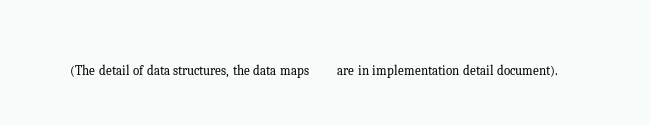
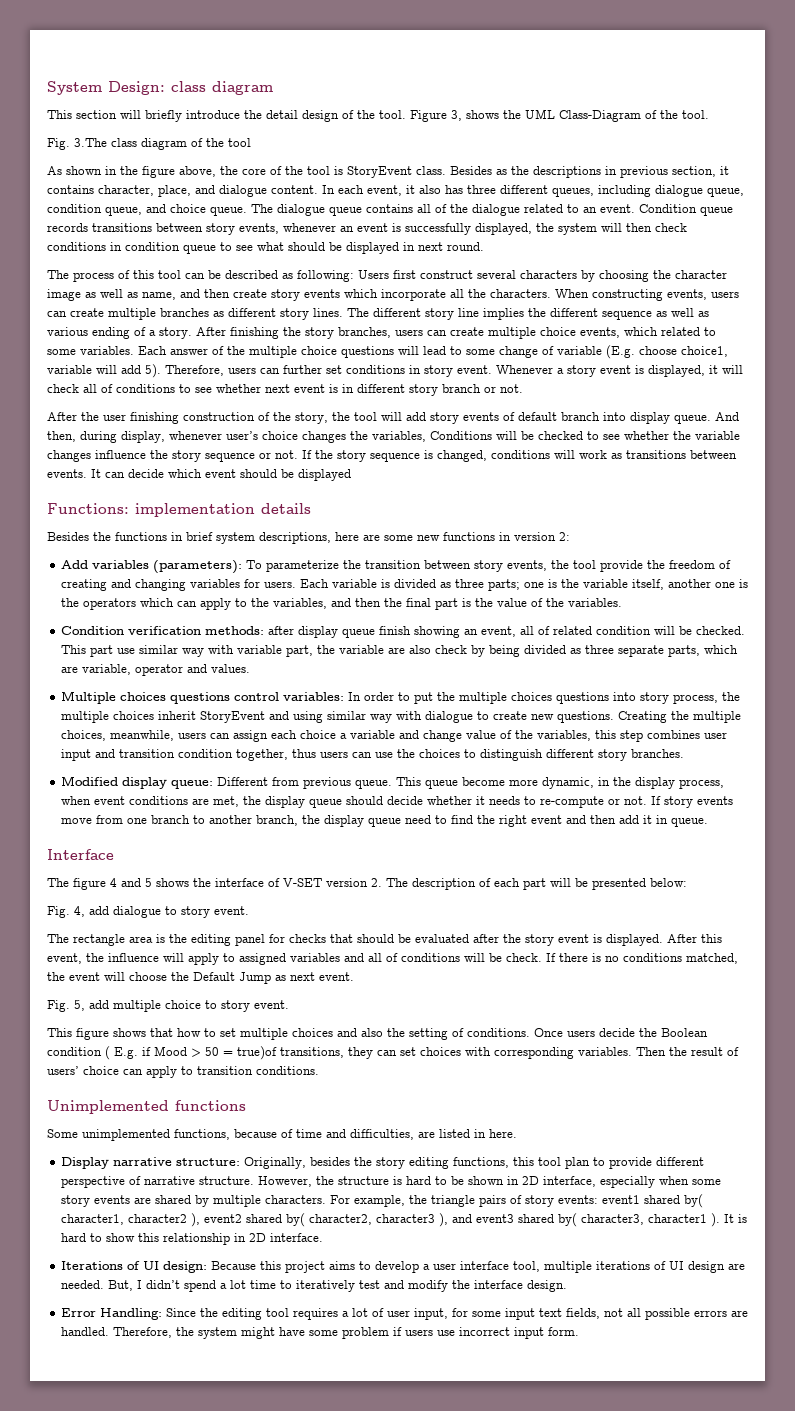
[70,64,559,78] (The detail of data structures, the data maps are in implementation detail document). -> [47,81,273,95] [47,109,709,122] [47,138,251,150] [47,166,729,178] [47,185,744,197] [47,204,733,216] [47,223,687,235] [47,242,484,254] [47,270,727,282] [47,289,739,301] [47,308,709,320] [47,327,716,339] [47,345,728,359] [47,364,743,378] [47,384,523,396] [47,412,739,424] [47,431,740,443] [47,450,737,462] [47,469,351,481] [47,503,311,517] [47,532,570,544] [60,560,731,574] [60,579,748,591] [60,598,622,610] [60,626,745,638] [60,645,738,657] [60,664,250,676] [60,691,740,704] [60,711,741,723] [60,730,727,742] [60,749,684,761] [60,776,724,789] [60,796,733,808] [60,815,708,827] [47,849,114,860] [47,878,687,890] [47,906,249,918] [47,934,722,946] [47,953,738,965] [47,972,354,984] [47,1000,289,1012] [47,1028,708,1040] [47,1046,739,1060] [47,1066,319,1078] [47,1100,246,1114] [47,1129,517,1141] [60,1157,704,1169] [60,1176,721,1188] [60,1194,703,1208] [60,1213,747,1227] [60,1233,323,1245] [60,1261,745,1273] [60,1280,567,1292] [60,1308,748,1320] [60,1327,579,1339] System Design: class diagram // This section will briefly introduce the detail design of the tool. Figure 3, shows the UML Class-Diagram of the tool. // Fig. 3.The class diagram of the tool // As shown in the figure above, the core of the tool is StoryEvent class. Besides as the descriptions in previous section, it contains character, place, and dialogue content. In each event, it also has three different queues, including dialogue queue, condition queue, and choice queue. The dialogue queue contains all of the dialogue related to an event. Condition queue records transitions between story events, whenever an event is successfully displayed, the system will then check conditions in condition queue to see what should be displayed in next round. // The process of this tool can be described as following: Users first construct several characters by choosing the character image as well as name, and then create story events which incorporate all the characters. When constructing events, users can create multiple branches as different story lines. The different story line implies the different sequence as well as various ending of a story. After finishing the story branches, users can create multiple choice events, which related to some variables. Each answer of the multiple choice questions will lead to some change of variable (E.g. choose choice1, variable will add 5). Therefore, users can further set conditions in story event. Whenever a story event is displayed, it will check all of conditions to see whether next event is in different story branch or not. // After the user finishing construction of the story, the tool will add story events of default branch into display queue. And then, during display, whenever user’s choice changes the variables, Conditions will be checked to see whether the variable changes influence the story sequence or not. If the story sequence is changed, conditions will work as transitions between events. It can decide which event should be displayed // Functions: implementation details // Besides the functions in brief system descriptions, here are some new functions in version 2: // Add variables (parameters): To parameterize the transition between story events, the tool provide the freedom of creating and changing variables for users. Each variable is divided as three parts; one is the variable itself, another one is the operators which can apply to the variables, and then the final part is the value of the variables. // Condition verification methods: after display queue finish showing an event, all of related condition will be checked. This part use similar way with variable part, the variable are also check by being divided as three separate parts, which are variable, operator and values. // Multiple choices questions control variables: In order to put the multiple choices questions into story process, the multiple choices inherit StoryEvent and using similar way with dialogue to create new questions. Creating the multiple choices, meanwhile, users can assign each choice a variable and change value of the variables, this step combines user input and transition condition together, thus users can use the choices to distinguish different story branches. // Modified display queue: Different from previous queue. This queue become more dynamic, in the display process, when event conditions are met, the display queue should decide whether it needs to re-compute or not. If story events move from one branch to another branch, the display queue need to find the right event and then add it in queue. // Interface // The figure 4 and 5 shows the interface of V-SET version 2. The description of each part will be presented below: // Fig. 4, add dialogue to story event. // The rectangle area is the editing panel for checks that should be evaluated after the story event is displayed. After this event, the influence will apply to assigned variables and all of conditions will be check. If there is no conditions matched, the event will choose the Default Jump as next event. // Fig. 5, add multiple choice to story event. // This figure shows that how to set multiple choices and also the setting of conditions. Once users decide the Boolean condition ( E.g. if Mood > 50 = true)of transitions, they can set choices with corresponding variables. Then the result of users’ choice can apply to transition conditions. // Unimplemented functions // Some unimplemented functions, because of time and difficulties, are listed in here. // Display narrative structure: Originally, besides the story editing functions, this tool plan to provide different perspective of narrative structure. However, the structure is hard to be shown in 2D interface, especially when some story events are shared by multiple characters. For example, the triangle pairs of story events: event1 shared by( character1, character2 ), event2 shared by( character2, character3 ), and event3 shared by( character3, character1 ). It is hard to show this relationship in 2D interface. // Iterations of UI design: Because this project aims to develop a user interface tool, multiple iterations of UI design are needed. But, I didn’t spend a lot time to iteratively test and modify the interface design. // Error Handling: Since the editing tool requires a lot of user input, for some input text fields, not all possible errors are handled. Therefore, the system might have some problem if users use incorrect input form.

